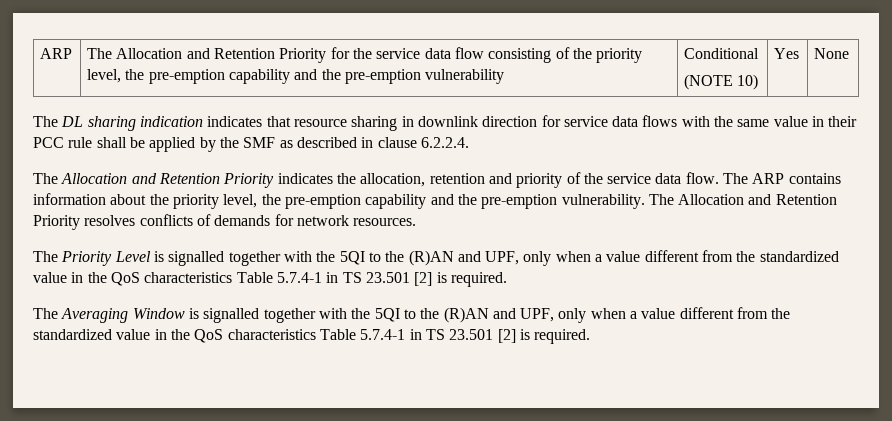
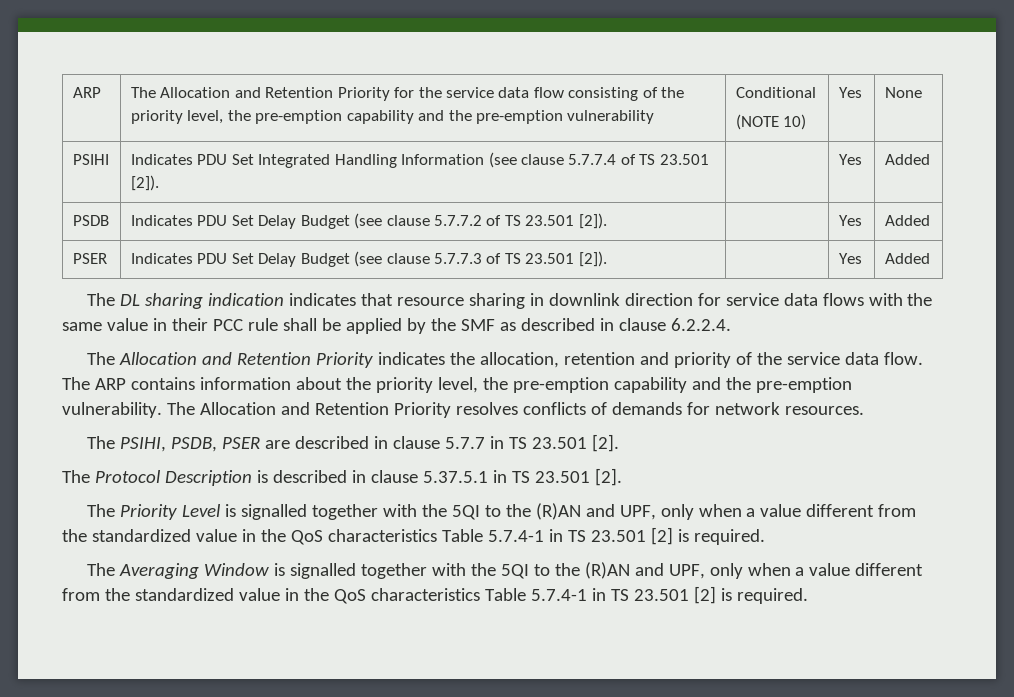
(850, 53) none -> [72,154,109,165] [130,152,709,168] [130,175,159,191] [838,154,862,165] [884,154,930,165] [72,215,109,226] [130,213,607,229] [838,215,862,226] [884,215,930,226] [72,253,107,264] [130,251,607,267] [838,253,862,264] [884,253,930,264] // PSIHI | Indicates PDU Set Integrated Handling Information (see clause 5.7.7.4 of TS 23.501 [2]). | | Yes | Added // PSDB | Indicates PDU Set Delay Budget (see clause 5.7.7.2 of TS 23.501 [2]). | | Yes | Added // PSER | Indicates PDU Set Delay Budget (see clause 5.7.7.3 of TS 23.501 [2]). | | Yes | Added
(417, 222) none -> [86,434,619,452] [62,468,622,486] // The PSIHI, PSDB, PSER are described in clause 5.7.7 in TS 23.501 [2]. // The Protocol Description is described in clause 5.37.5.1 in TS 23.501 [2].

